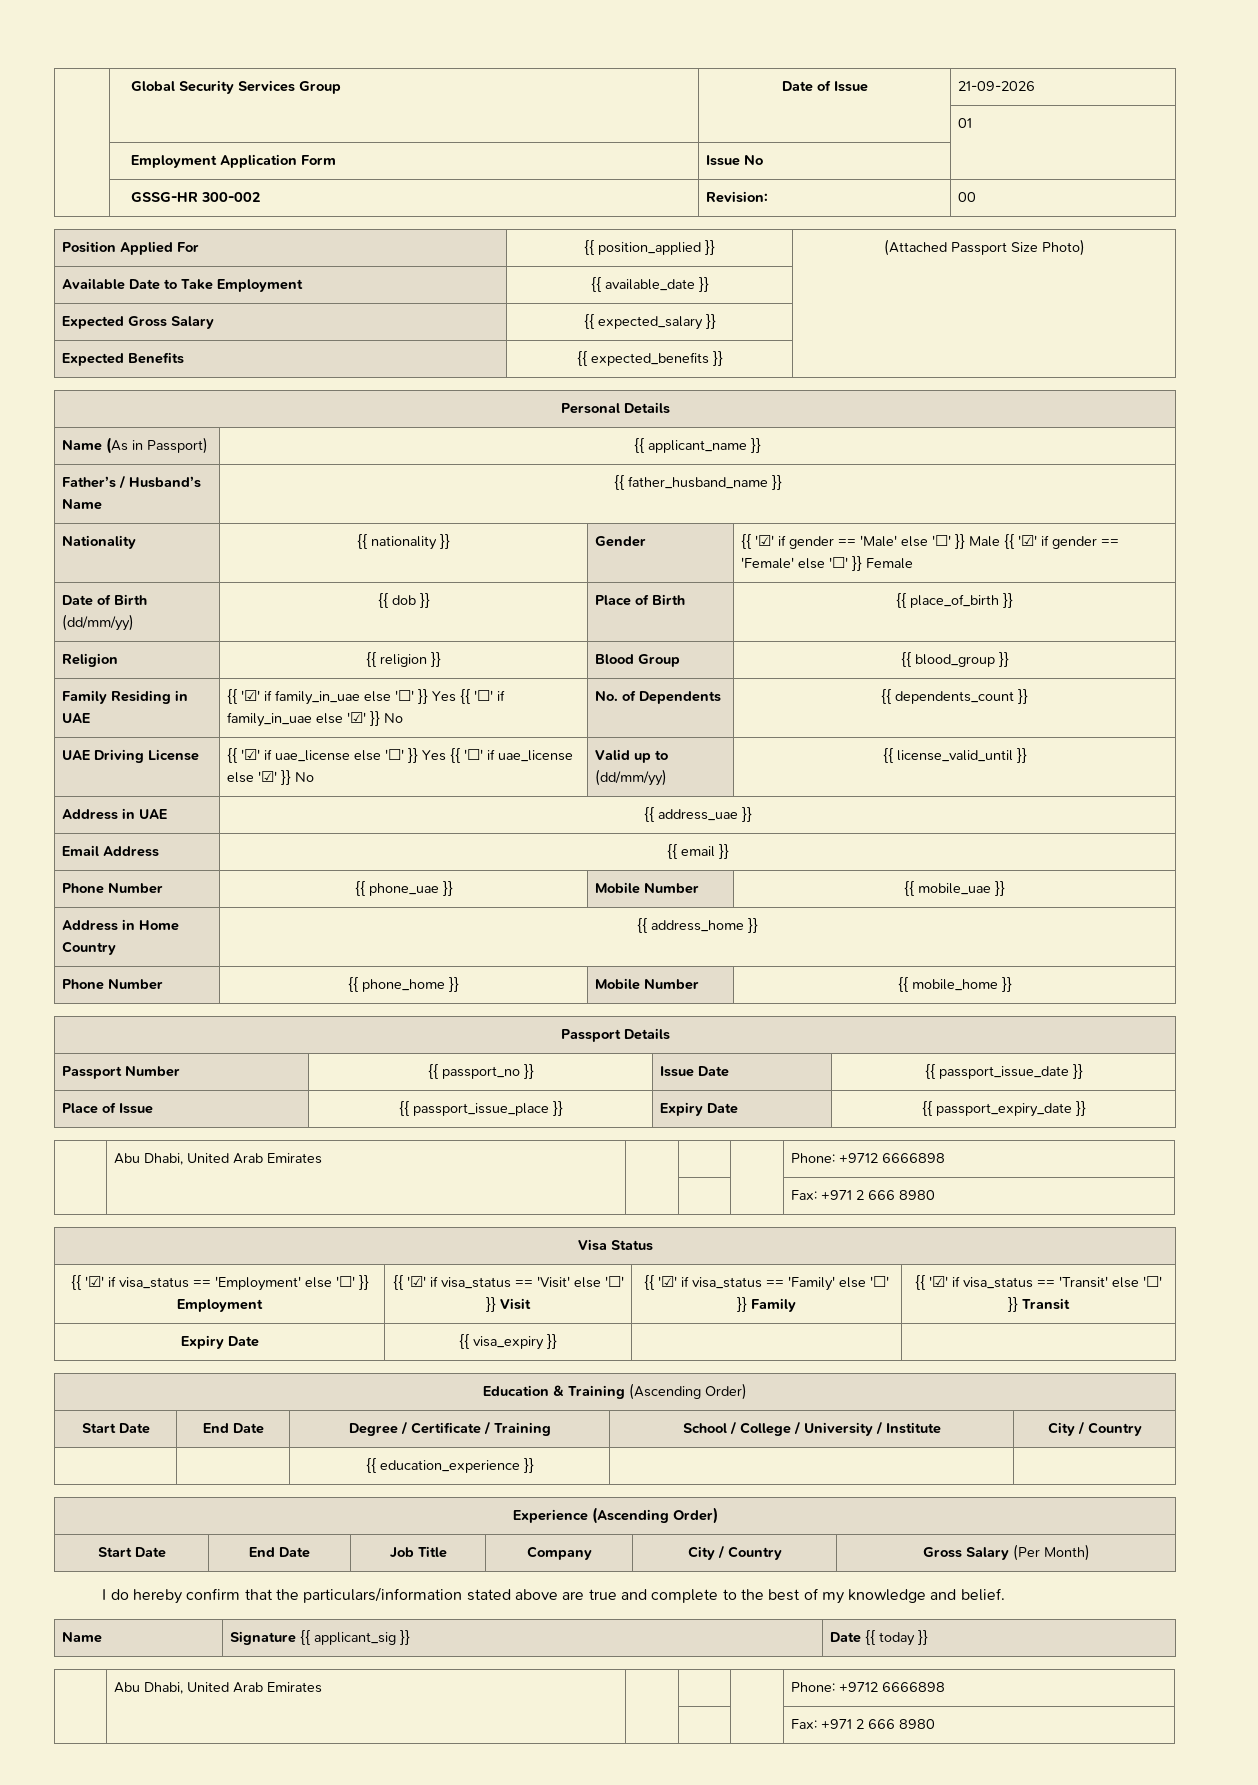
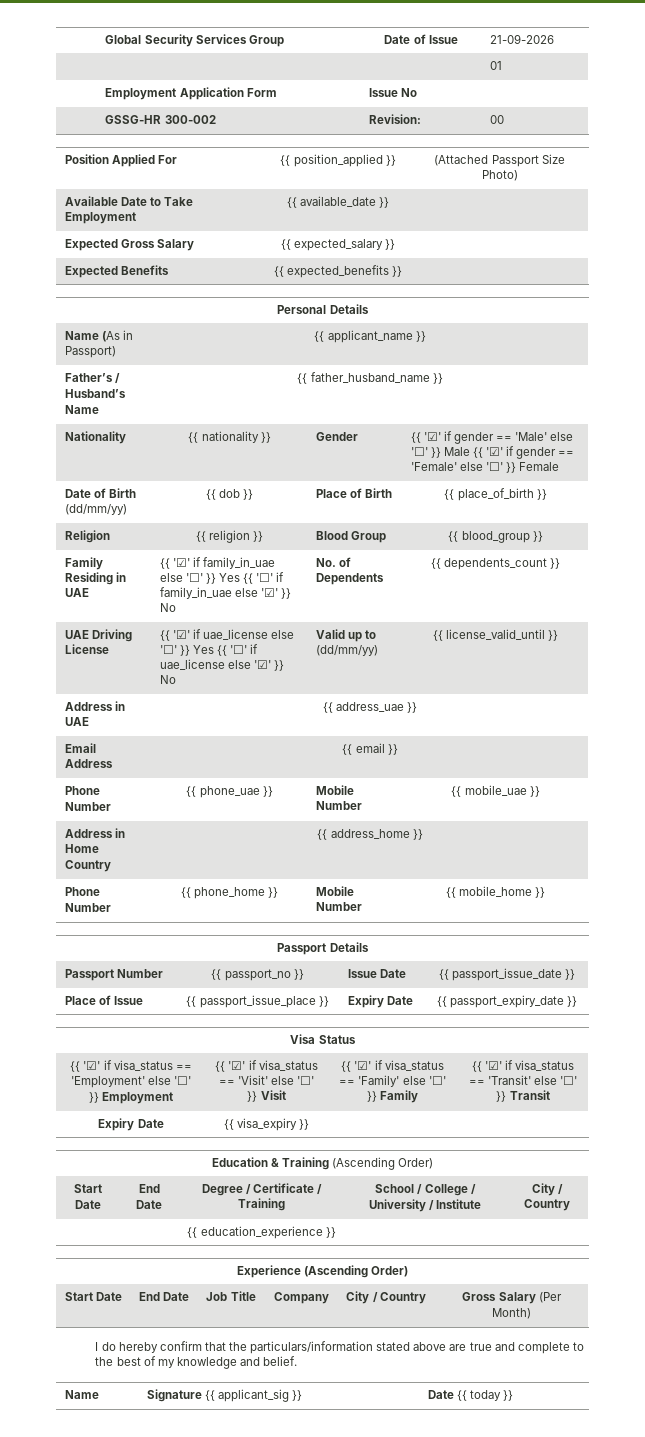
[113,1153,322,1165] [790,1153,945,1163] [790,1190,935,1200] // | Abu Dhabi, United Arab Emirates | | | | Phone: +9712 6666898 // | | | | | Fax: +971 2 666 8980 -> (578, 1001) none
[113,1682,322,1694] [790,1682,945,1692] [790,1719,935,1729] // | Abu Dhabi, United Arab Emirates | | | | Phone: +9712 6666898 // | | | | | Fax: +971 2 666 8980 -> (513, 1395) none

